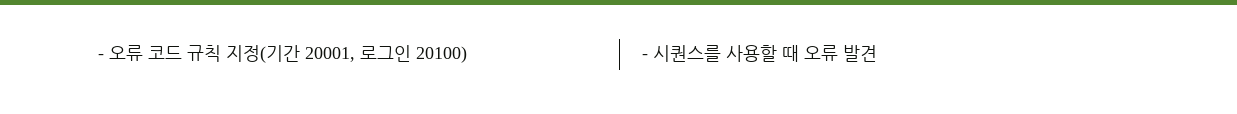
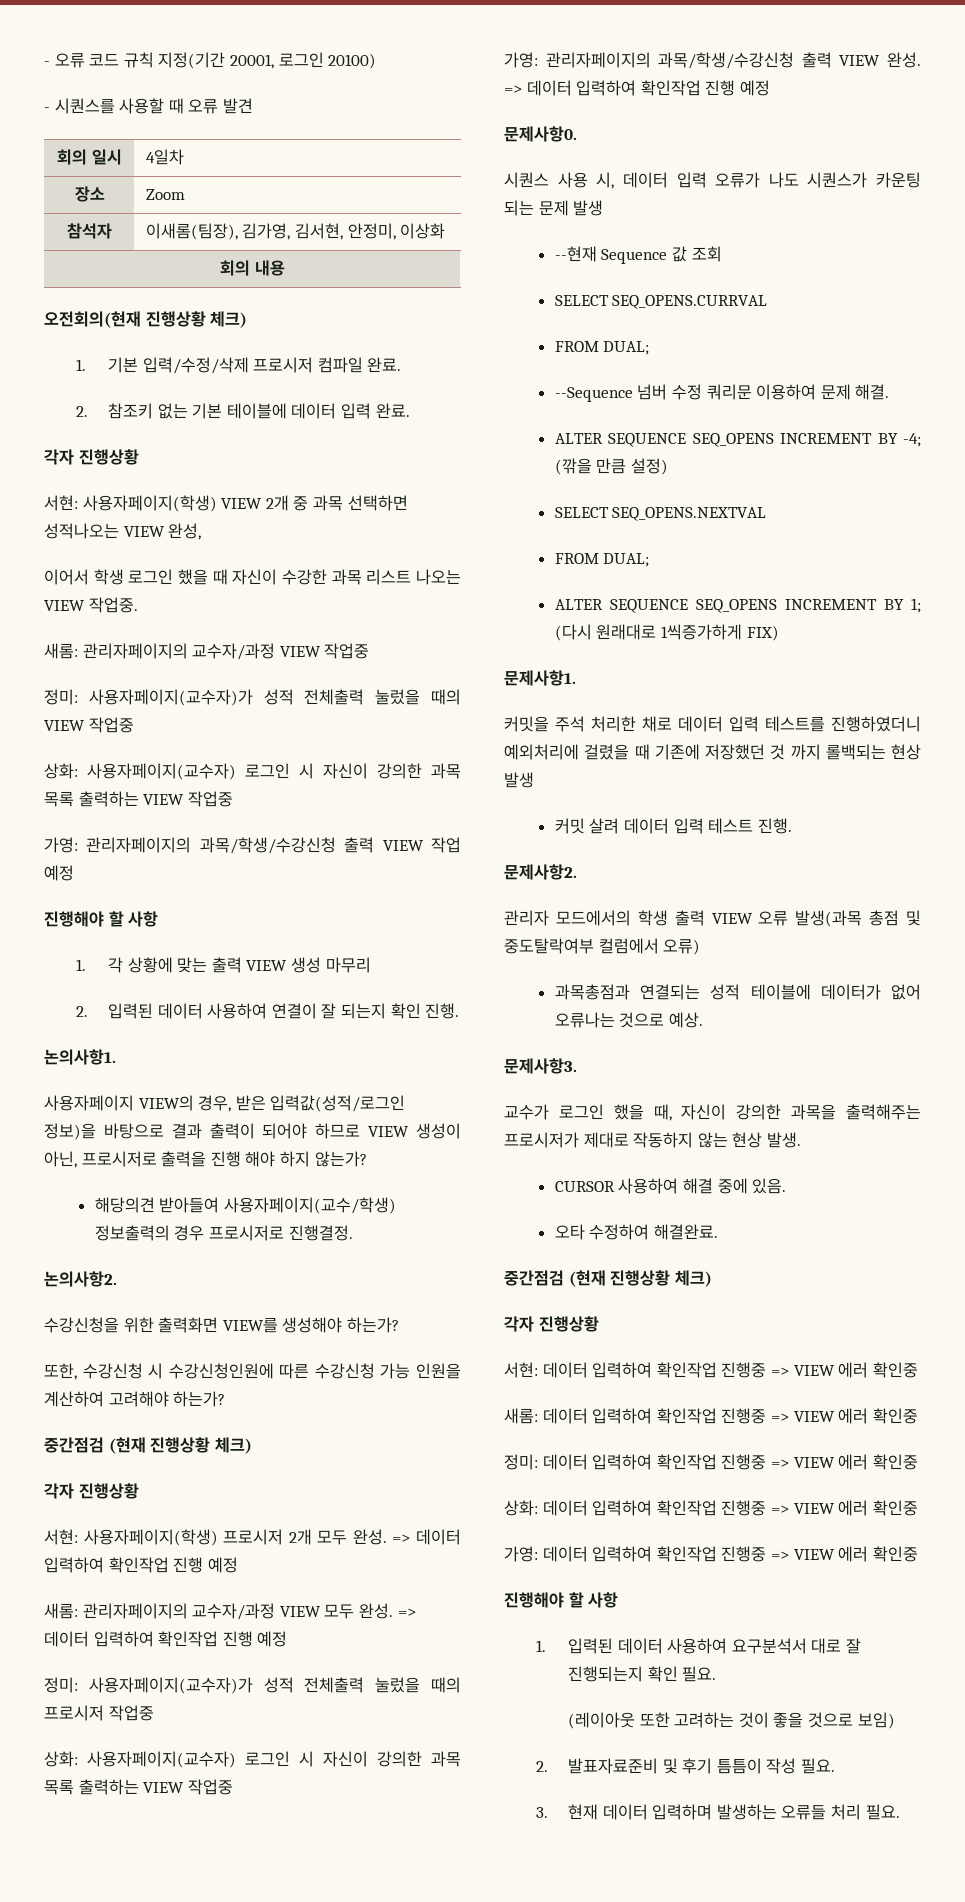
(877, 53) none -> [57,149,122,165] [145,149,184,165] [74,186,105,202] [145,189,185,200] [67,223,112,239] [145,223,446,240] [220,260,285,276] [44,311,248,328] [76,357,402,374] [76,403,410,419] [44,449,139,465] [44,495,408,512] [44,523,202,540] [44,569,461,585] [44,597,138,613] [44,643,370,660] [44,689,461,706] [44,717,134,733] [44,763,461,780] [44,791,233,807] [44,837,461,854] [44,865,74,881] [44,911,159,927] [76,957,371,973] [76,1003,460,1019] [44,1049,116,1065] [44,1095,406,1112] [44,1123,461,1140] [44,1151,367,1168] [94,1197,396,1214] [94,1225,353,1241] [44,1271,117,1287] [44,1317,399,1333] [44,1363,461,1380] [44,1391,226,1407] [44,1437,252,1454] [44,1483,139,1499] [44,1529,461,1546] [44,1557,238,1573] [44,1603,416,1620] [44,1631,288,1647] [44,1677,461,1694] [44,1705,154,1721] [44,1751,461,1768] [44,1779,233,1795] [504,52,921,69] [504,80,770,96] [504,126,577,142] [504,172,921,189] [504,200,604,216] [554,246,722,264] [554,295,768,309] [554,341,650,355] [554,384,890,402] [554,433,921,447] [554,458,668,475] [554,507,767,521] [554,553,650,567] [554,598,921,613] [554,624,779,641] [504,670,576,686] [504,716,921,732] [504,744,921,760] [504,772,534,788] [554,818,792,834] [504,864,577,880] [504,910,921,927] [504,938,701,955] [554,984,921,1000] [554,1012,703,1028] [504,1058,577,1074] [504,1104,921,1121] [504,1132,801,1148] [554,1178,787,1194] [554,1224,718,1240] [504,1270,712,1287] [504,1316,599,1332] [504,1362,918,1378] [504,1408,918,1424] [504,1454,918,1470] [504,1500,918,1516] [504,1546,918,1562] [504,1592,619,1608] [536,1638,862,1654] [568,1666,717,1682] [568,1712,895,1729] [536,1758,836,1774] [536,1804,900,1820] // 회의 일시 | 4일차 // 장소 | Zoom // 참석자 | 이새롬(팀장), 김가영, 김서현, 안정미, 이상화 // 회의 내용 // 오전회의(현재 진행상황 체크) // 1. 기본 입력/수정/삭제 프로시저 컴파일 완료. // 2. 참조키 없는 기본 테이블에 데이터 입력 완료. // 각자 진행상황 // 서현: 사용자페이지(학생) VIEW 2개 중 과목 선택하면 성적나오는 VIEW 완성, // 이어서 학생 로그인 했을 때 자신이 수강한 과목 리스트 나오는 VIEW 작업중. // 새롬: 관리자페이지의 교수자/과정 VIEW 작업중 // 정미: 사용자페이지(교수자)가 성적 전체출력 눌렀을 때의 VIEW 작업중 // 상화: 사용자페이지(교수자) 로그인 시 자신이 강의한 과목 목록 출력하는 VIEW 작업중 // 가영: 관리자페이지의 과목/학생/수강신청 출력 VIEW 작업 예정 // 진행해야 할 사항 // 1. 각 상황에 맞는 출력 VIEW 생성 마무리 // 2. 입력된 데이터 사용하여 연결이 잘 되는지 확인 진행. // 논의사항1. // 사용자페이지 VIEW의 경우, 받은 입력값(성적/로그인 정보)을 바탕으로 결과 출력이 되어야 하므로 VIEW 생성이 아닌, 프로시저로 출력을 진행 해야 하지 않는가? // 해당의견 받아들여 사용자페이지(교수/학생) 정보출력의 경우 프로시저로 진행결정. // 논의사항2. // 수강신청을 위한 출력화면 VIEW를 생성해야 하는가? // 또한, 수강신청 시 수강신청인원에 따른 수강신청 가능 인원을 계산하여 고려해야 하는가? // 중간점검 (현재 진행상황 체크) // 각자 진행상황 // 서현: 사용자페이지(학생) 프로시저 2개 모두 완성. => 데이터 입력하여 확인작업 진행 예정 // 새롬: 관리자페이지의 교수자/과정 VIEW 모두 완성. => 데이터 입력하여 확인작업 진행 예정 // 정미: 사용자페이지(교수자)가 성적 전체출력 눌렀을 때의 프로시저 작업중 // 상화: 사용자페이지(교수자) 로그인 시 자신이 강의한 과목 목록 출력하는 VIEW 작업중 // 가영: 관리자페이지의 과목/학생/수강신청 출력 VIEW 완성. => 데이터 입력하여 확인작업 진행 예정 // 문제사항0. // 시퀀스 사용 시, 데이터 입력 오류가 나도 시퀀스가 카운팅 되는 문제 발생 // --현재 Sequence 값 조회 // SELECT SEQ_OPENS.CURRVAL // FROM DUAL; // --Sequence 넘버 수정 쿼리문 이용하여 문제 해결. // ALTER SEQUENCE SEQ_OPENS INCREMENT BY -4; (깎을 만큼 설정) // SELECT SEQ_OPENS.NEXTVAL // FROM DUAL; // ALTER SEQUENCE SEQ_OPENS INCREMENT BY 1; (다시 원래대로 1씩증가하게 FIX) // 문제사항1. // 커밋을 주석 처리한 채로 데이터 입력 테스트를 진행하였더니 예외처리에 걸렸을 때 기존에 저장했던 것 까지 롤백되는 현상 발생 // 커밋 살려 데이터 입력 테스트 진행. // 문제사항2. // 관리자 모드에서의 학생 출력 VIEW 오류 발생(과목 총점 및 중도탈락여부 컬럼에서 오류) // 과목총점과 연결되는 성적 테이블에 데이터가 없어 오류나는 것으로 예상. // 문제사항3. // 교수가 로그인 했을 때, 자신이 강의한 과목을 출력해주는 프로시저가 제대로 작동하지 않는 현상 발생. // CURSOR 사용하여 해결 중에 있음. // 오타 수정하여 해결완료. // 중간점검 (현재 진행상황 체크) // 각자 진행상황 // 서현: 데이터 입력하여 확인작업 진행중 => VIEW 에러 확인중 // 새롬: 데이터 입력하여 확인작업 진행중 => VIEW 에러 확인중 // 정미: 데이터 입력하여 확인작업 진행중 => VIEW 에러 확인중 // 상화: 데이터 입력하여 확인작업 진행중 => VIEW 에러 확인중 // 가영: 데이터 입력하여 확인작업 진행중 => VIEW 에러 확인중 // 진행해야 할 사항 // 1. 입력된 데이터 사용하여 요구분석서 대로 잘 진행되는지 확인 필요. // (레이아웃 또한 고려하는 것이 좋을 것으로 보임) // 2. 발표자료준비 및 후기 틈틈이 작성 필요. // 3. 현재 데이터 입력하며 발생하는 오류들 처리 필요.

